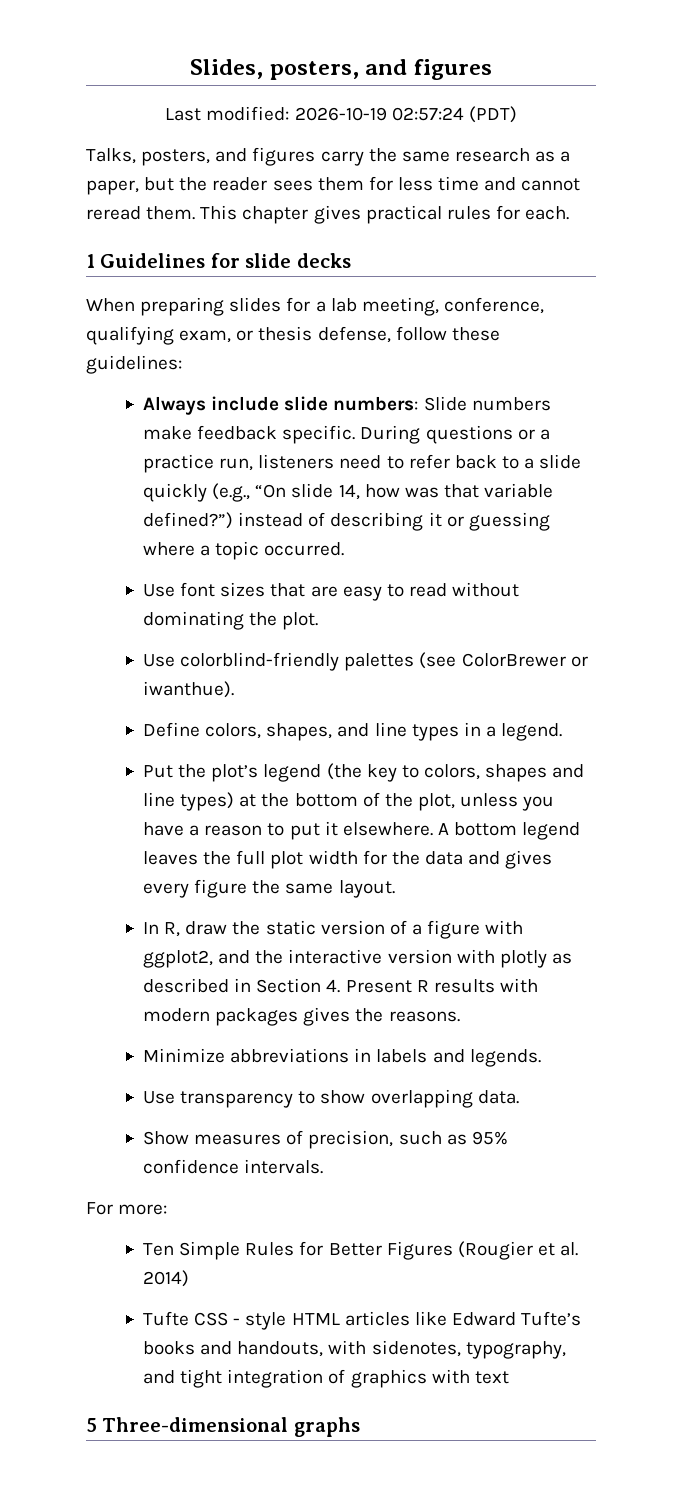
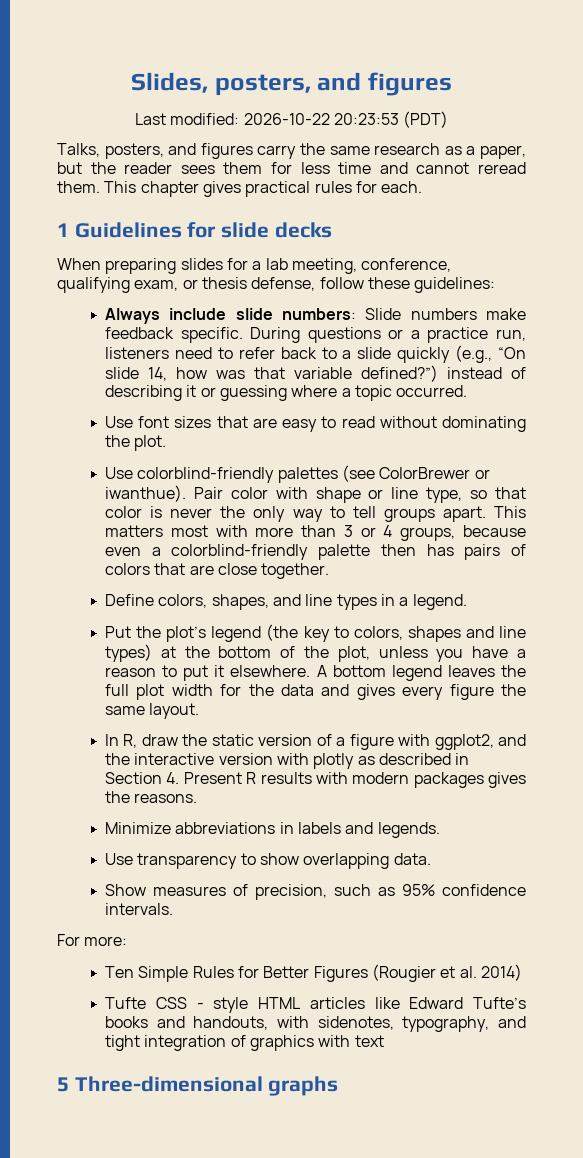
[294,107,464,121] 2026-10-19 02:57:24 -> [243,113,399,125] 2026-10-22 20:23:53
(235, 689) none -> [193,487,526,503] [105,506,526,522] [105,525,526,541] [105,544,526,560] [105,563,330,579] Pair color with shape or line type, so that color is never the only way to tell groups apart. This matters most with more than 3 or 4 groups, because even a colorblind-friendly palette then has pairs of colors that are close together.

